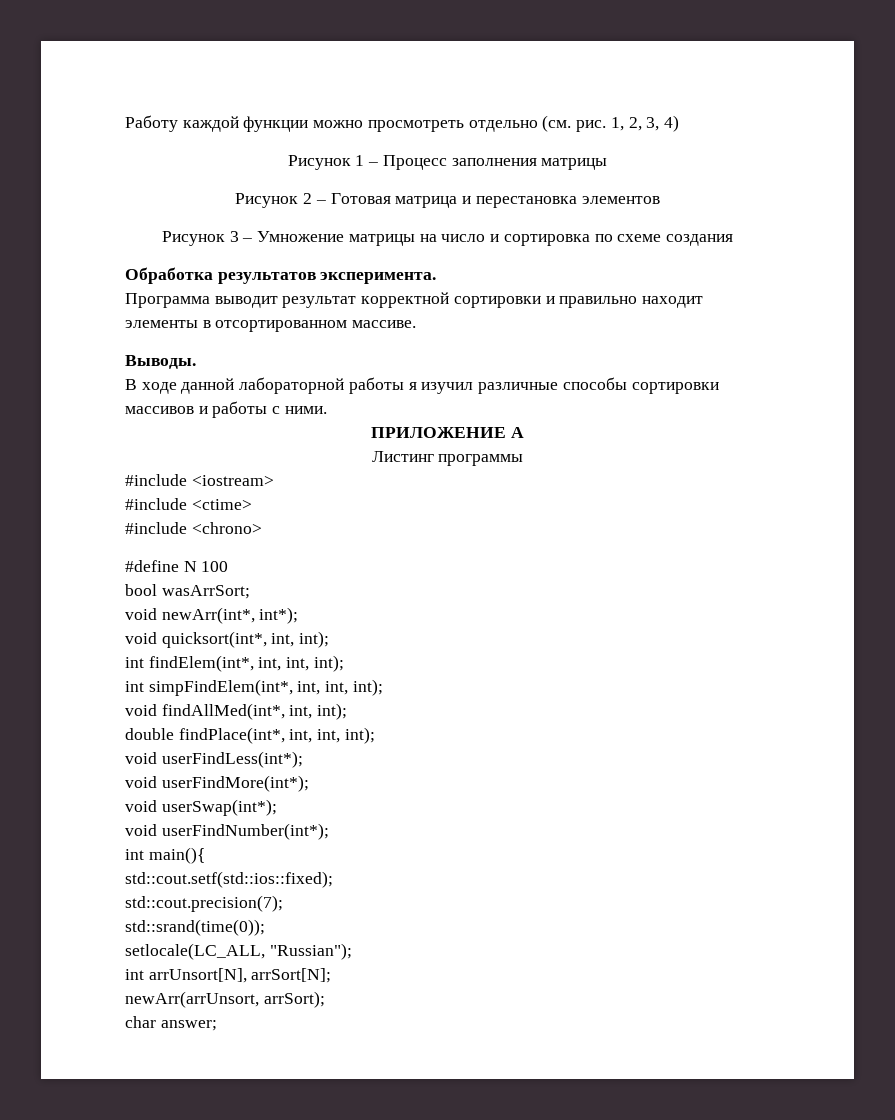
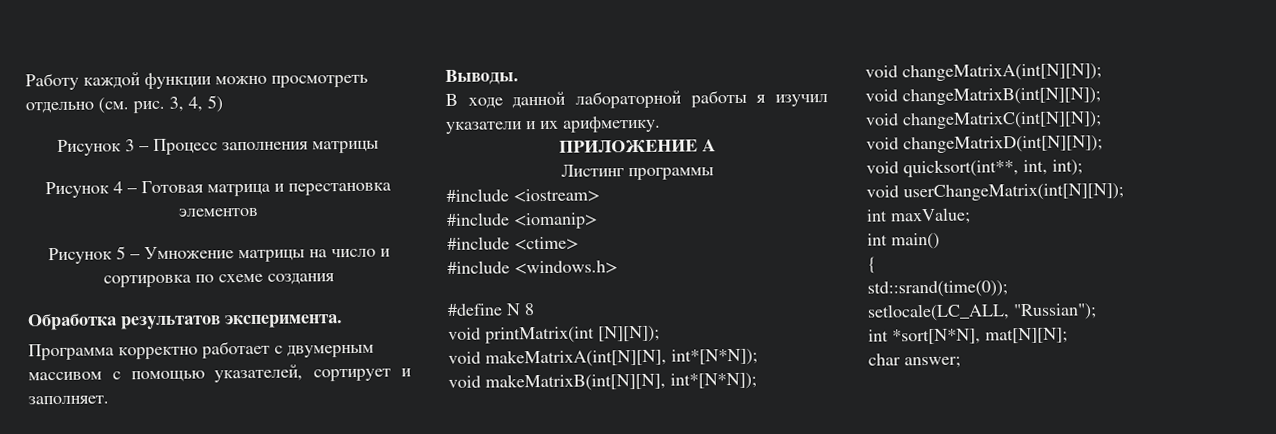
[610,115,679,132] [287,155,365,170] 1, 2, 3, 4) // Рисунок 1 -> [169,95,223,113] [56,139,135,156] 3, 4, 5) // Рисунок 3
[303,193,313,204] 2 -> [112,181,123,194] 4
[229,231,239,242] 3 -> [115,246,126,260] 5
[214,292,704,308] [125,320,417,332] выводит результат корректной сортировки и правильно находит элементы в отсортированном массиве. -> [118,340,374,360] [28,364,412,383] [28,395,109,405] корректно работает с двумерным массивом с помощью указателей, сортирует и заполняет.
[478,377,719,394] [125,401,327,418] различные способы сортировки массивов и работы с ними. -> [446,115,661,134] указатели и их арифметику.
(274, 480) none -> [446,212,598,230] // #include <iomanip>
[191,522,262,534] <chrono> -> [514,260,618,275] <windows.h>
[201,561,229,572] [125,584,250,599] [125,607,299,624] [125,631,330,648] [125,655,344,672] [125,679,383,696] [125,703,348,720] [125,727,375,744] [125,751,303,768] [125,775,309,792] [125,799,277,816] [125,823,329,840] [125,847,205,864] [125,871,333,888] [125,895,283,912] 100 // bool wasArrSort; // void newArr(int*, int*); // void quicksort(int*, int, int); // int findElem(int*, int, int, int); // int simpFindElem(int*, int, int, int); // void findAllMed(int*, int, int); // double findPlace(int*, int, int, int); // void userFindLess(int*); // void userFindMore(int*); // void userSwap(int*); // void userFindNumber(int*); // int main(){ // std::cout.setf(std::ios::fixed); // std::cout.precision(7); -> [524,303,535,316] [448,325,660,344] [448,348,758,368] [448,372,757,392] [865,63,1102,82] [865,87,1101,106] [865,111,1102,130] [866,135,1103,154] [866,159,1083,178] [866,182,1124,202] [866,207,971,225] [867,232,940,250] [867,256,877,274] 8 // void printMatrix(int [N][N]); // void makeMatrixA(int[N][N], int*[N*N]); // void makeMatrixB(int[N][N], int*[N*N]); // void changeMatrixA(int[N][N]); // void changeMatrixB(int[N][N]); // void changeMatrixC(int[N][N]); // void changeMatrixD(int[N][N]); // void quicksort(int**, int, int); // void userChangeMatrix(int[N][N]); // int maxValue; // int main() // {
[148,968,332,983] [125,991,325,1008] arrUnsort[N], arrSort[N]; // newArr(arrUnsort, arrSort); -> [892,327,1068,345] *sort[N*N], mat[N][N];

